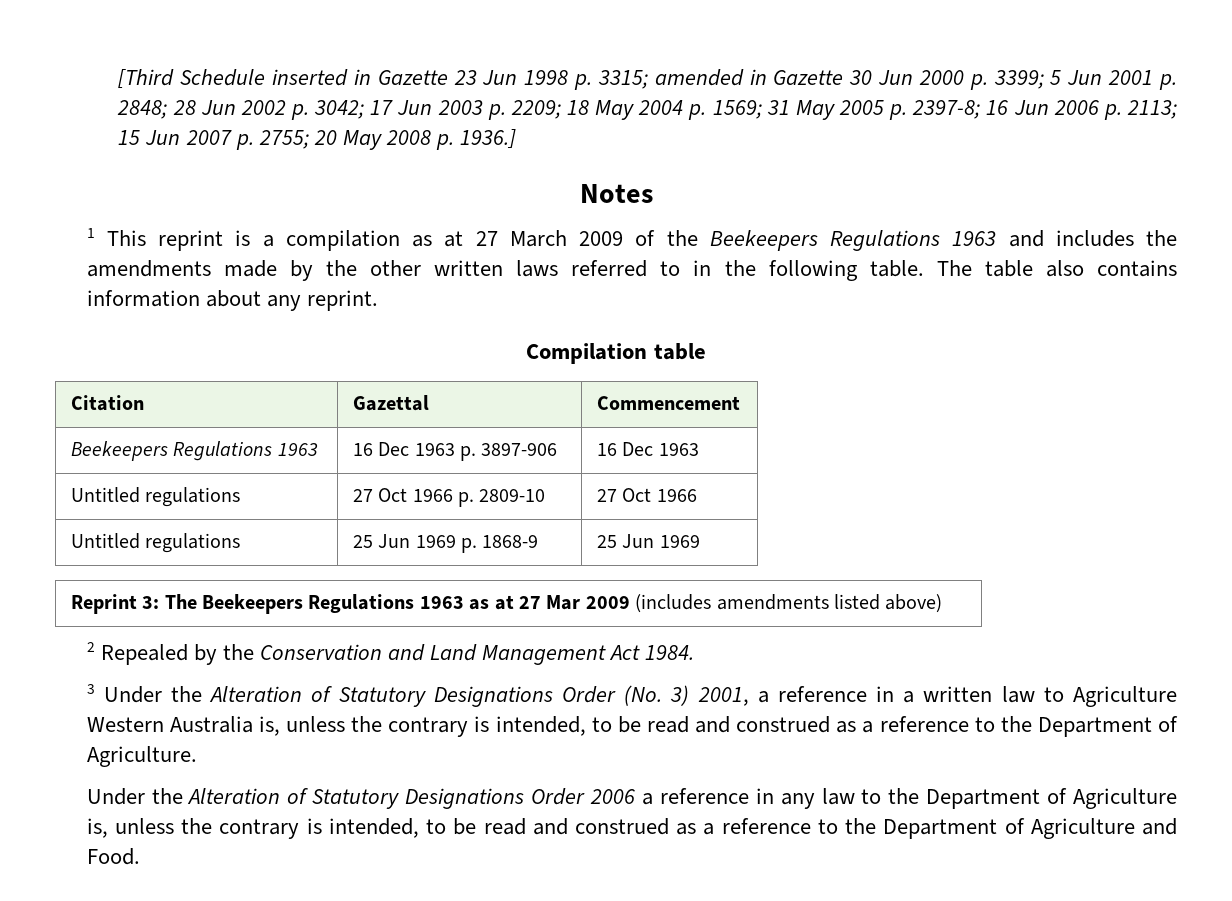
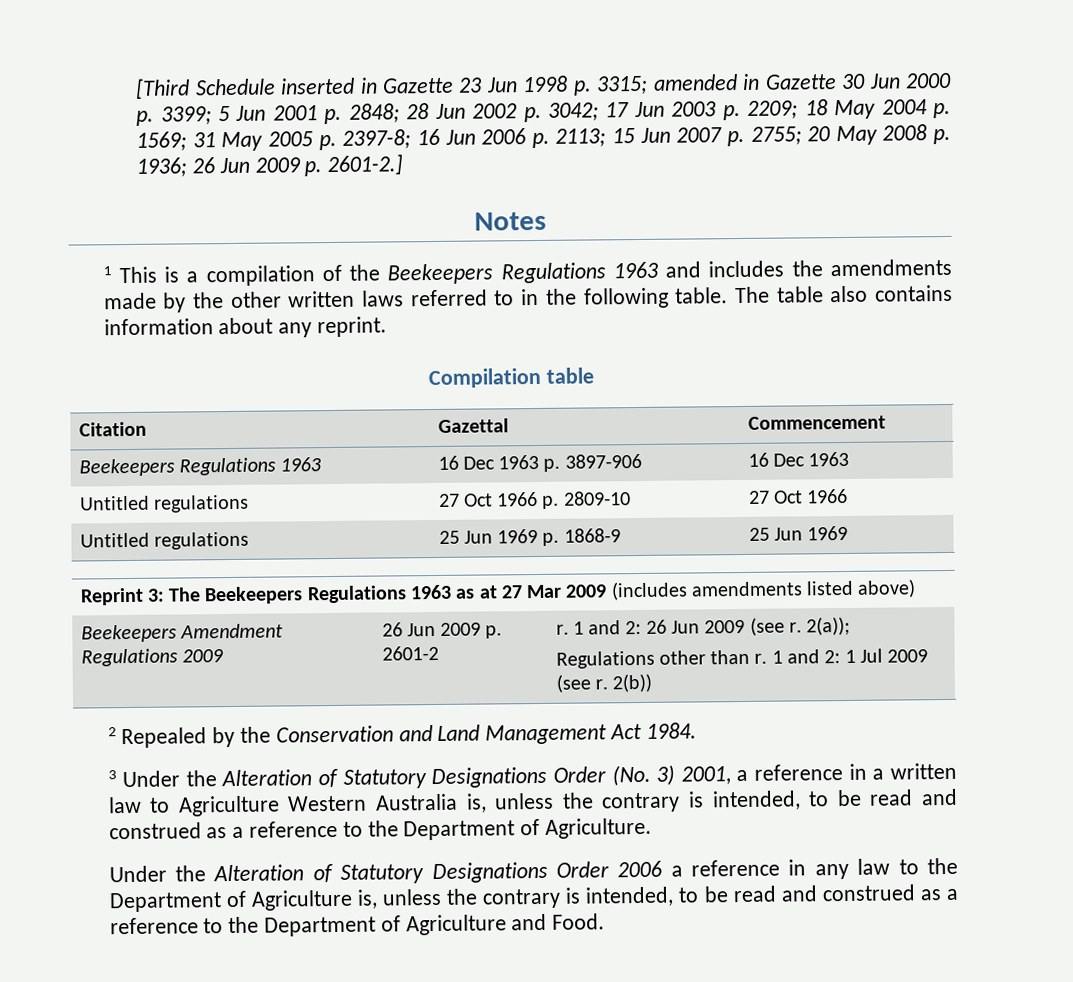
[460,129,517,149] 1936.] -> [136,154,404,177] 1936; 26 Jun 2009 p. 2601-2.]
[158,230,224,251] reprint -> (157, 275) none
[412,230,624,247] as at 27 March 2009 -> (315, 276) none
(943, 603) none -> [80,623,283,643] [80,648,224,667] [381,622,503,639] [381,645,439,661] [555,616,851,636] [555,648,929,669] [555,673,653,693] // Beekeepers Amendment Regulations 2009 | 26 Jun 2009 p. 2601-2 | r. 1 and 2: 26 Jun 2009 (see r. 2(a)); // Regulations other than r. 1 and 2: 1 Jul 2009 (see r. 2(b))

